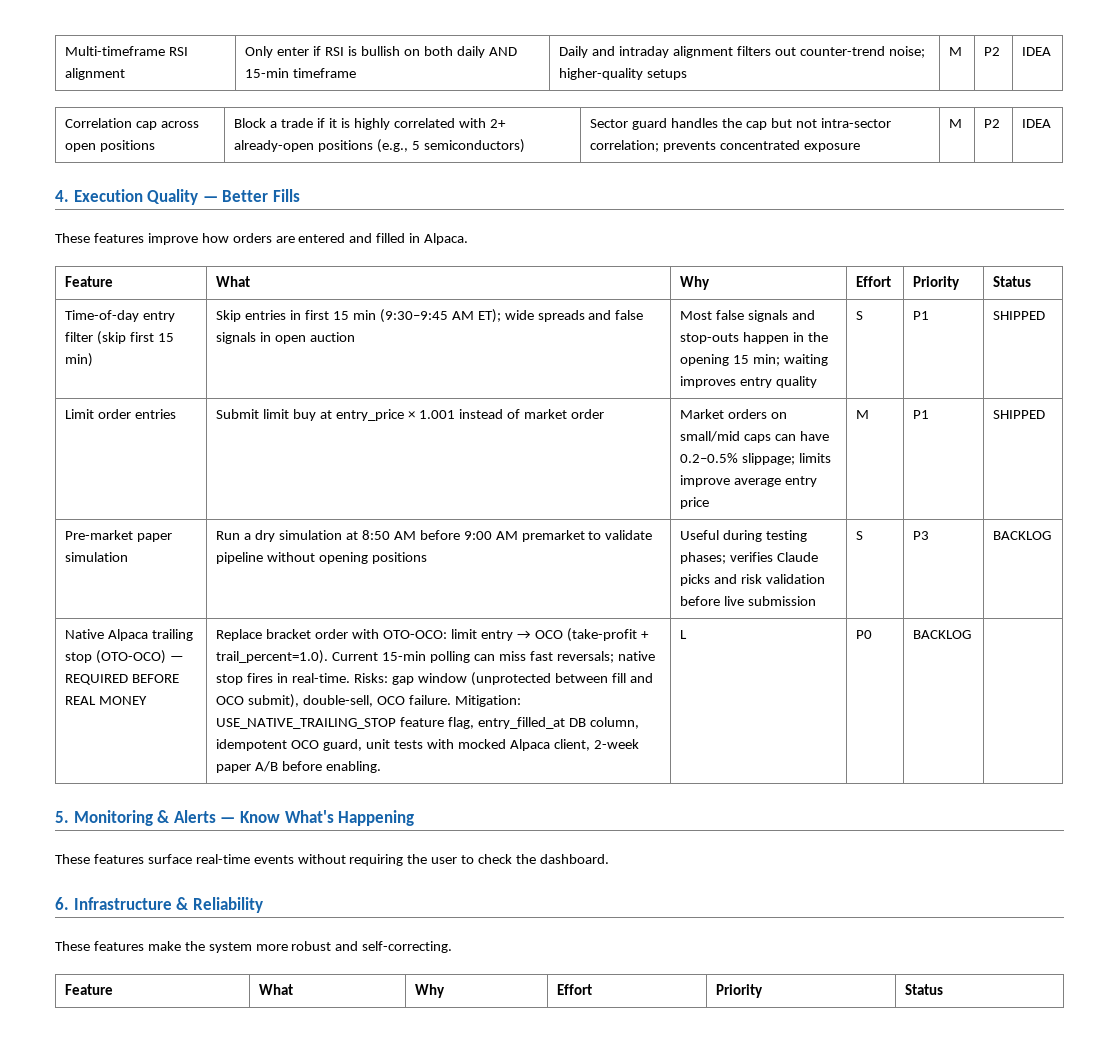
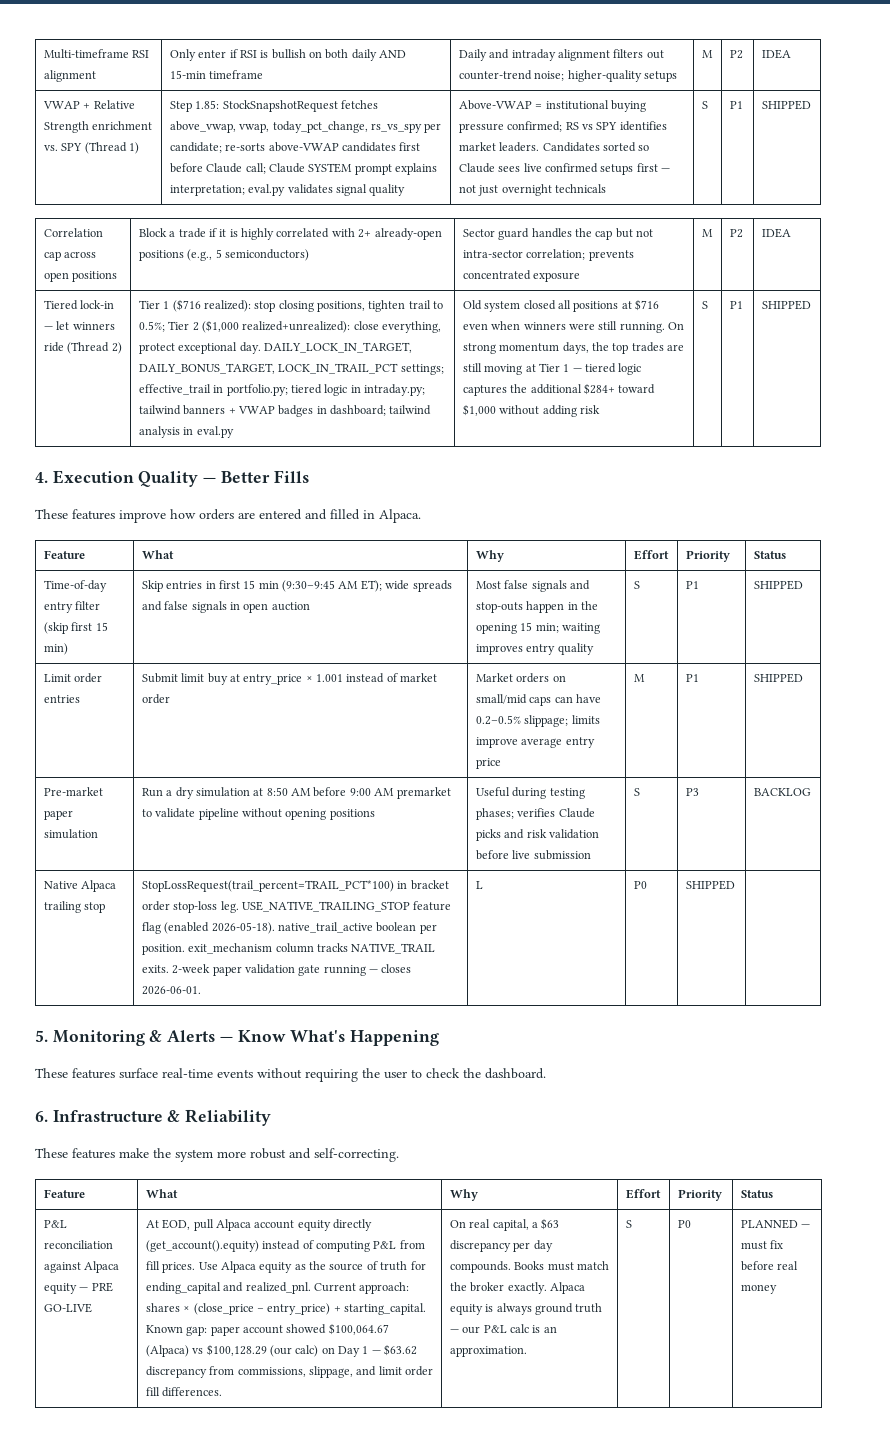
(1052, 51) none -> [42,100,135,109] [43,121,153,133] [43,142,139,154] [169,100,378,112] [169,121,442,133] [169,142,421,153] [169,163,438,175] [169,184,406,196] [458,100,646,112] [458,121,667,133] [458,142,650,152] [458,163,671,175] [458,184,606,196] [701,101,708,109] [729,101,743,109] [761,100,811,110] // VWAP + Relative Strength enrichment vs. SPY (Thread 1) | Step 1.85: StockSnapshotRequest fetches above_vwap, vwap, today_pct_change, rs_vs_spy per candidate; re-sorts above-VWAP candidates first before Claude call; Claude SYSTEM prompt explains interpretation; eval.py validates signal quality | Above-VWAP = institutional buying pressure confirmed; RS vs SPY identifies market leaders. Candidates sorted so Claude sees live confirmed setups first — not just overnight technicals | S | P1 | SHIPPED
(1052, 123) none -> [43,300,115,310] [43,321,115,330] [43,342,122,354] [138,299,444,312] [138,320,442,333] [138,342,412,354] [138,363,444,375] [138,384,426,396] [138,405,432,417] [138,426,234,438] [462,299,660,312] [462,321,685,333] [462,342,685,354] [462,363,642,375] [462,383,656,396] [462,404,600,417] [701,301,708,309] [729,301,743,309] [761,300,811,310] // Tiered lock-in — let winners ride (Thread 2) | Tier 1 ($716 realized): stop closing positions, tighten trail to 0.5%; Tier 2 ($1,000 realized+unrealized): close everything, protect exceptional day. DAILY_LOCK_IN_TARGET, DAILY_BONUS_TARGET, LOCK_IN_TRAIL_PCT settings; effective_trail in portfolio.py; tiered logic in intraday.py; tailwind banners + VWAP badges in dashboard; tailwind analysis in eval.py | Old system closed all positions at $716 even when winners were still running. On strong momentum days, the top trades are still moving at Tier 1 — tiered logic captures the additional $284+ toward $1,000 without adding risk | S | P1 | SHIPPED
[96,650,185,664] [65,674,180,685] [65,696,148,705] [216,628,649,642] [216,650,655,664] [216,672,653,686] [216,694,521,708] [216,717,639,729] [216,739,639,751] [216,761,382,773] (OTO-OCO) — REQUIRED BEFORE REAL MONEY | Replace bracket order with OTO-OCO: limit entry → OCO (take-profit + trail_percent=1.0). Current 15-min polling can miss fast reversals; native stop fires in real-time. Risks: gap window (unprotected between fill and OCO submit), double-sell, OCO failure. Mitigation: USE_NATIVE_TRAILING_STOP feature flag, entry_filled_at DB column, idempotent OCO guard, unit tests with mocked Alpaca client, 2-week paper A/B before enabling. -> [141,880,449,892] [141,901,452,913] [141,922,437,934] [141,943,436,955] [141,964,412,976] [141,986,201,995] | StopLossRequest(trail_percent=TRAIL_PCT*100) in bracket order stop-loss leg. USE_NATIVE_TRAILING_STOP feature flag (enabled 2026-05-18). native_trail_active boolean per position. exit_mechanism column tracks NATIVE_TRAIL exits. 2-week paper validation gate running — closes 2026-06-01.
[913,630,972,639] BACKLOG -> [685,880,735,890] SHIPPED
(944, 989) none -> [43,1220,67,1228] [43,1240,113,1249] [43,1261,120,1273] [43,1282,113,1294] [43,1303,92,1313] [145,1219,373,1231] [145,1240,425,1252] [145,1261,426,1273] [145,1282,410,1294] [145,1303,427,1315] [145,1323,389,1336] [145,1344,418,1357] [145,1366,434,1378] [145,1387,223,1397] [449,1218,560,1231] [449,1240,553,1252] [449,1261,609,1273] [449,1282,585,1294] [449,1303,603,1315] [449,1324,557,1334] [449,1346,527,1357] [625,1220,632,1228] [677,1220,691,1228] [740,1219,811,1229] [740,1240,784,1250] [740,1261,799,1271] [740,1284,777,1294] // P&L reconciliation against Alpaca equity — PRE GO-LIVE | At EOD, pull Alpaca account equity directly (get_account().equity) instead of computing P&L from fill prices. Use Alpaca equity as the source of truth for ending_capital and realized_pnl. Current approach: shares × (close_price − entry_price) + starting_capital. Known gap: paper account showed $100,064.67 (Alpaca) vs $100,128.29 (our calc) on Day 1 — $63.62 discrepancy from commissions, slippage, and limit order fill differences. | On real capital, a $63 discrepancy per day compounds. Books must match the broker exactly. Alpaca equity is always ground truth — our P&L calc is an approximation. | S | P0 | PLANNED — must fix before real money

